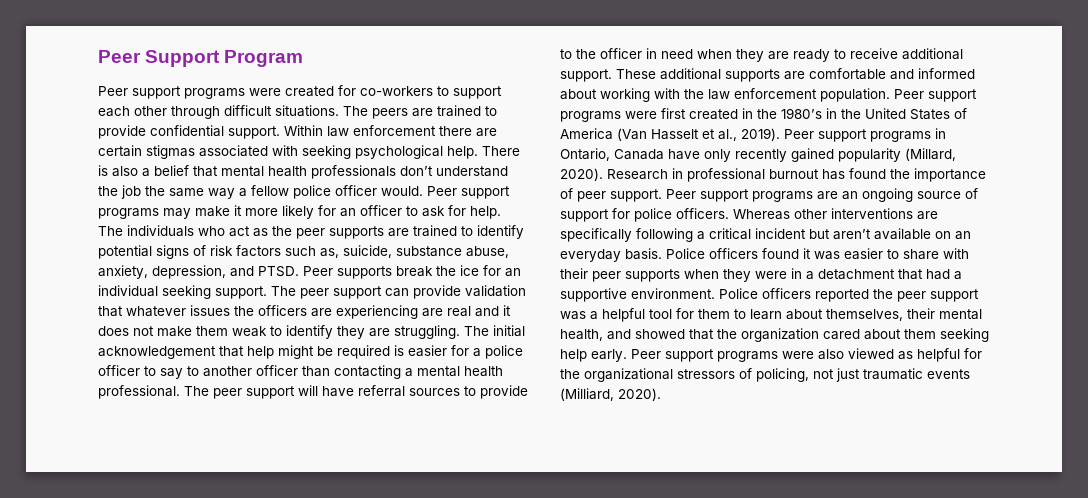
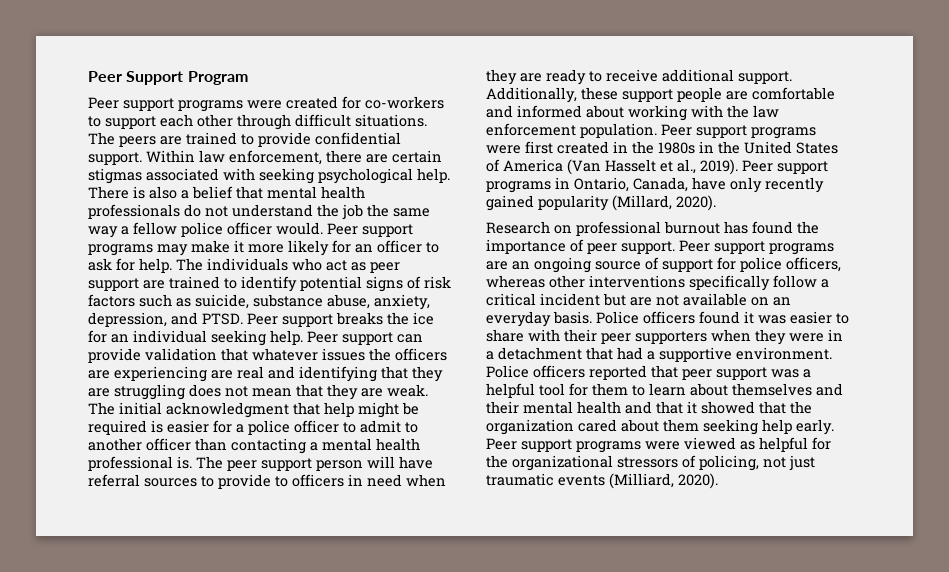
[353,125,436,136] enforcement -> [229,150,322,165] enforcement,
[400,166,433,176] don’t -> [184,204,228,217] do not
[272,226,384,239] the peer supports -> [370,262,400,273] [88,278,139,291] peer support
[320,248,339,258] as, -> [176,298,191,307] as
[337,266,433,279] supports break -> [282,312,383,327] support breaks
[215,286,329,299] support. The peer -> [270,330,338,345] help. Peer
[503,305,511,316] [98,325,460,339] it does not make them weak to identify they are struggling. -> [299,366,443,382] [88,384,428,400] identifying that they are struggling does not mean that they are weak.
[98,346,216,359] acknowledgement -> [166,402,289,418] acknowledgment
[160,368,183,379] say -> [360,420,401,433] admit
[98,385,295,399] professional. The peer support -> [88,456,363,471] professional is. The peer support person
[576,48,642,59] the officer -> [292,474,344,487] officers
[616,68,780,82] These additional supports -> [486,87,722,103] Additionally, these support people
[781,108,822,119] 1980’s -> [658,142,695,154] 1980s
[614,149,664,160] Canada -> [633,177,688,192] Canada,
[607,168,683,180] Research in -> [486,221,572,234] // Research on
[676,208,938,220] [560,228,693,242] officers. Whereas other interventions are specifically following -> [786,257,841,272] [486,275,817,291] officers, whereas other interventions specifically follow
[833,229,871,240] aren’t -> [630,295,679,306] are not
[625,269,680,282] supports -> [635,331,707,344] supporters
[873,289,893,299] the -> [651,365,678,378] that
[826,308,982,321] [560,329,631,341] themselves, their mental health, and -> [732,383,843,396] [486,401,697,414] themselves and their mental health and that it
[818,349,844,360] also -> (680, 445) none

